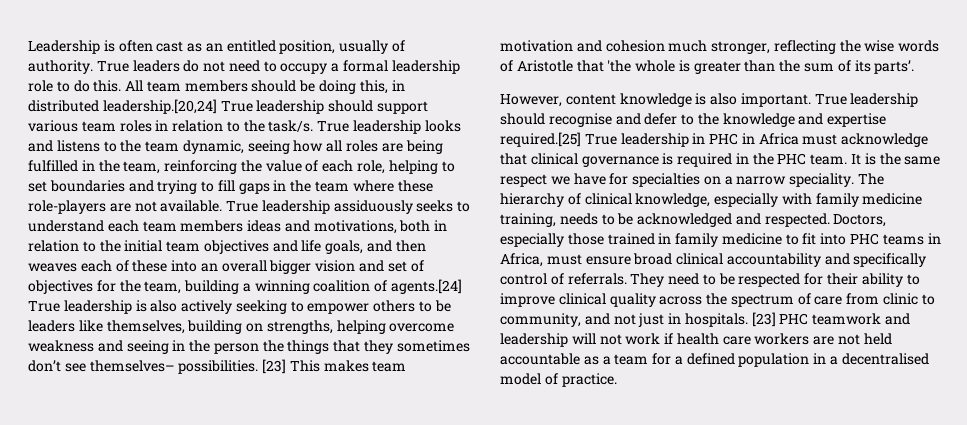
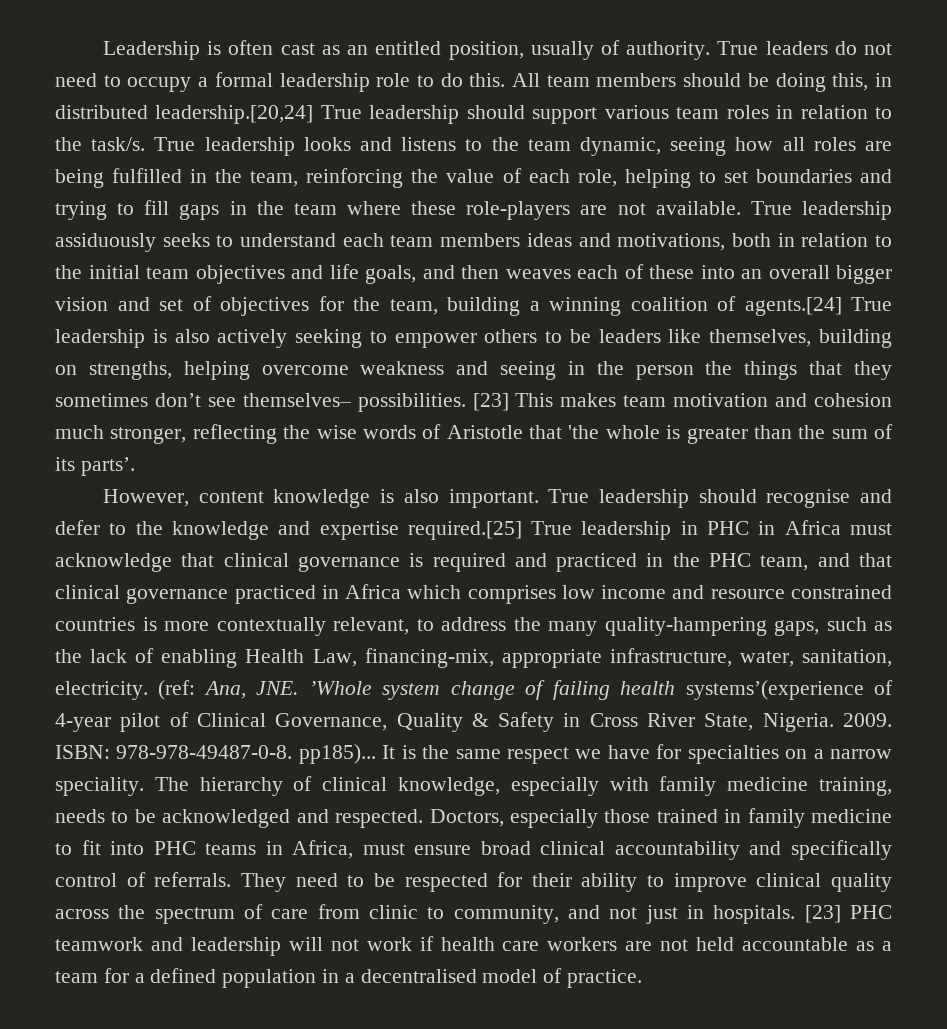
(733, 160) none -> [514,553,638,572] and practiced
[810,154,848,165] team. -> [760,553,892,571] [55,584,892,604] [55,617,892,636] [55,648,893,668] [55,680,893,700] [55,712,892,732] [55,744,376,764] team, and that clinical governance practiced in Africa which comprises low income and resource constrained countries is more contextually relevant, to address the many quality-hampering gaps, such as the lack of enabling Health Law, financing-mix, appropriate infrastructure, water, sanitation, electricity. (ref: Ana, JNE. ’Whole system change of failing health systems’(experience of 4-year pilot of Clinical Governance, Quality & Safety in Cross River State, Nigeria. 2009. ISBN: 978-978-49487-0-8. pp185)...

